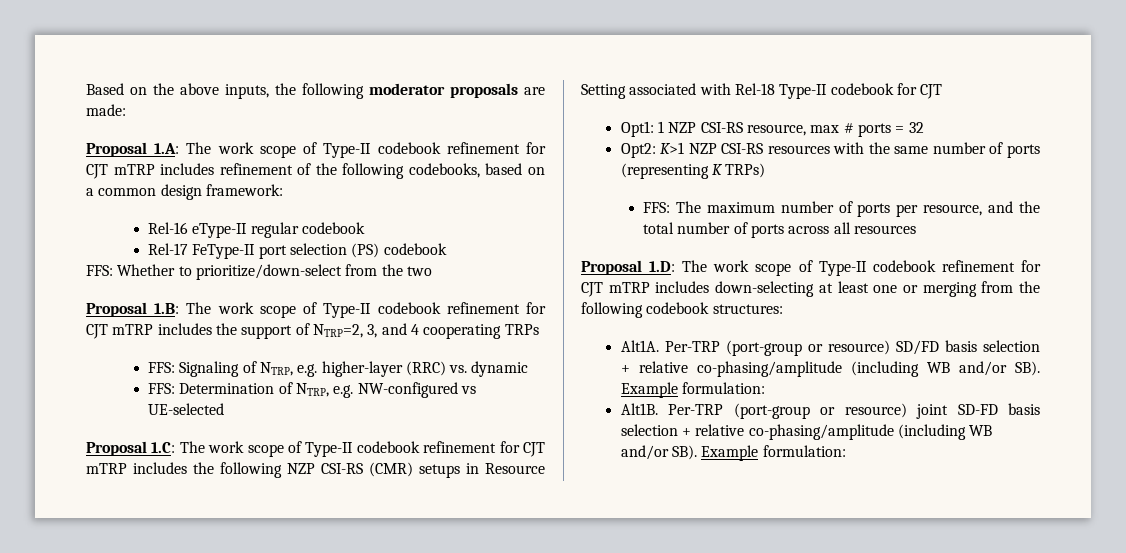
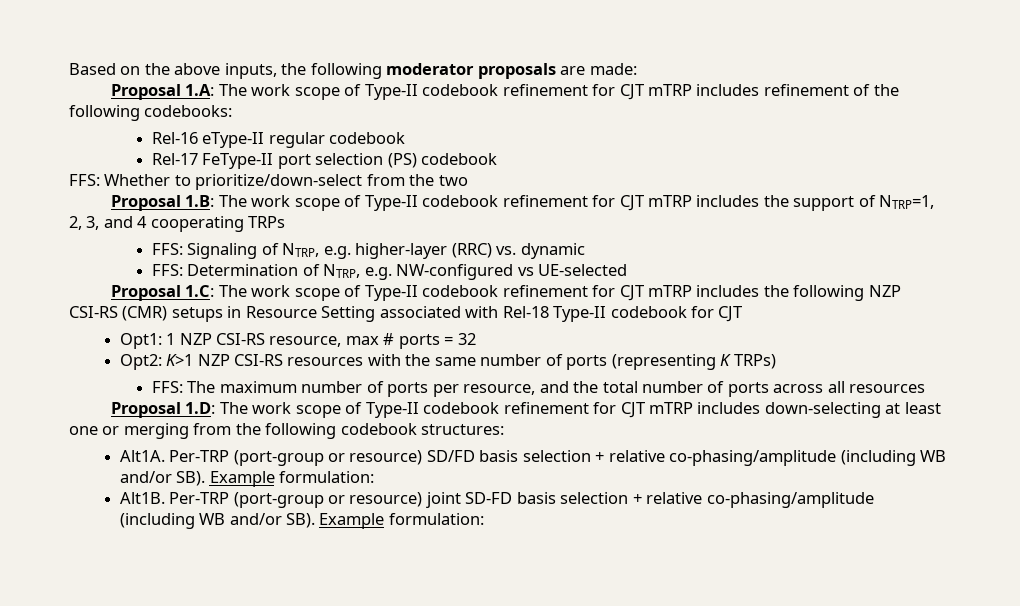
[408,163,545,178] [86,184,283,200] codebooks, based on a common design framework: -> [144,105,233,117] codebooks:
[312,324,363,338] NTRP=2, -> [879,195,935,209] [69,216,82,230] NTRP=1, 2,

